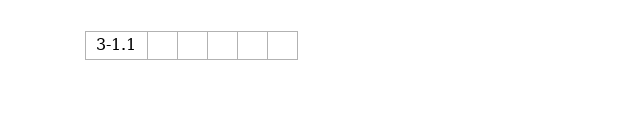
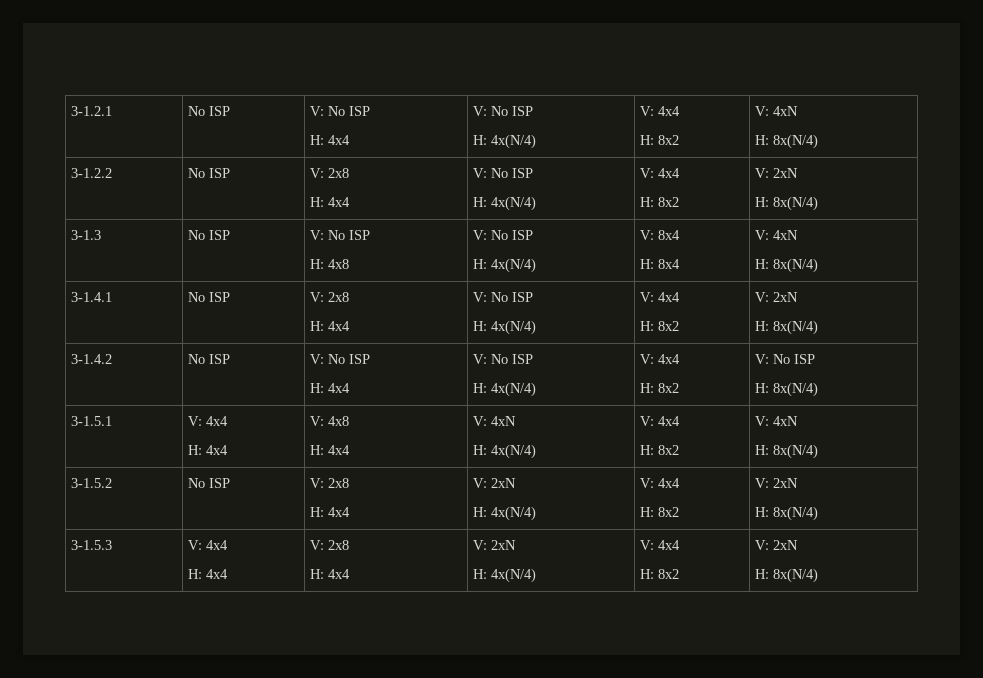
[95,38,136,50] 3-1.1 | | | | | -> [71,106,113,116] [188,106,231,116] [310,106,371,116] [310,135,351,145] [473,106,534,116] [473,134,537,149] [640,106,681,116] [640,135,680,145] [755,106,799,116] [755,134,819,149] [71,168,113,178] [188,168,231,178] [310,168,350,178] [310,197,351,207] [473,168,534,178] [473,196,537,211] [640,168,681,178] [640,197,680,207] [755,168,799,178] [755,196,819,211] [71,230,102,240] [188,230,231,240] [310,230,371,240] [310,259,350,269] [473,230,534,240] [473,258,537,273] [640,230,681,240] [640,259,681,269] [755,230,799,240] [755,258,819,273] [71,292,113,302] [188,292,231,302] [310,292,350,302] [310,321,351,331] [473,292,534,302] [473,320,537,335] [640,292,681,302] [640,321,680,331] [755,292,799,302] [755,320,819,335] [71,354,113,364] [188,354,231,364] [310,354,371,364] [310,383,351,393] [473,354,534,364] [473,382,537,397] [640,354,681,364] [640,383,680,393] [755,354,816,364] [755,382,819,397] [71,416,113,426] [188,416,229,426] [188,445,229,455] [310,416,350,426] [310,445,351,455] [473,416,517,426] [473,444,537,459] [640,416,681,426] [640,445,680,455] [755,416,799,426] [755,444,819,459] [71,478,113,488] [188,478,231,488] [310,478,350,488] [310,507,351,517] [473,478,517,488] [473,506,537,521] [640,478,681,488] [640,507,680,517] [755,478,799,488] [755,506,819,521] [71,540,113,550] [188,540,229,550] [188,569,229,579] [310,540,350,550] [310,569,351,579] [473,540,517,550] [473,568,537,583] [640,540,681,550] [640,569,680,579] [755,540,799,550] [755,568,819,583] 3-1.2.1 | No ISP | V: No ISP // H: 4x4 | V: No ISP // H: 4x(N/4) | V: 4x4 // H: 8x2 | V: 4xN // H: 8x(N/4) // 3-1.2.2 | No ISP | V: 2x8 // H: 4x4 | V: No ISP // H: 4x(N/4) | V: 4x4 // H: 8x2 | V: 2xN // H: 8x(N/4) // 3-1.3 | No ISP | V: No ISP // H: 4x8 | V: No ISP // H: 4x(N/4) | V: 8x4 // H: 8x4 | V: 4xN // H: 8x(N/4) // 3-1.4.1 | No ISP | V: 2x8 // H: 4x4 | V: No ISP // H: 4x(N/4) | V: 4x4 // H: 8x2 | V: 2xN // H: 8x(N/4) // 3-1.4.2 | No ISP | V: No ISP // H: 4x4 | V: No ISP // H: 4x(N/4) | V: 4x4 // H: 8x2 | V: No ISP // H: 8x(N/4) // 3-1.5.1 | V: 4x4 // H: 4x4 | V: 4x8 // H: 4x4 | V: 4xN // H: 4x(N/4) | V: 4x4 // H: 8x2 | V: 4xN // H: 8x(N/4) // 3-1.5.2 | No ISP | V: 2x8 // H: 4x4 | V: 2xN // H: 4x(N/4) | V: 4x4 // H: 8x2 | V: 2xN // H: 8x(N/4) // 3-1.5.3 | V: 4x4 // H: 4x4 | V: 2x8 // H: 4x4 | V: 2xN // H: 4x(N/4) | V: 4x4 // H: 8x2 | V: 2xN // H: 8x(N/4)

